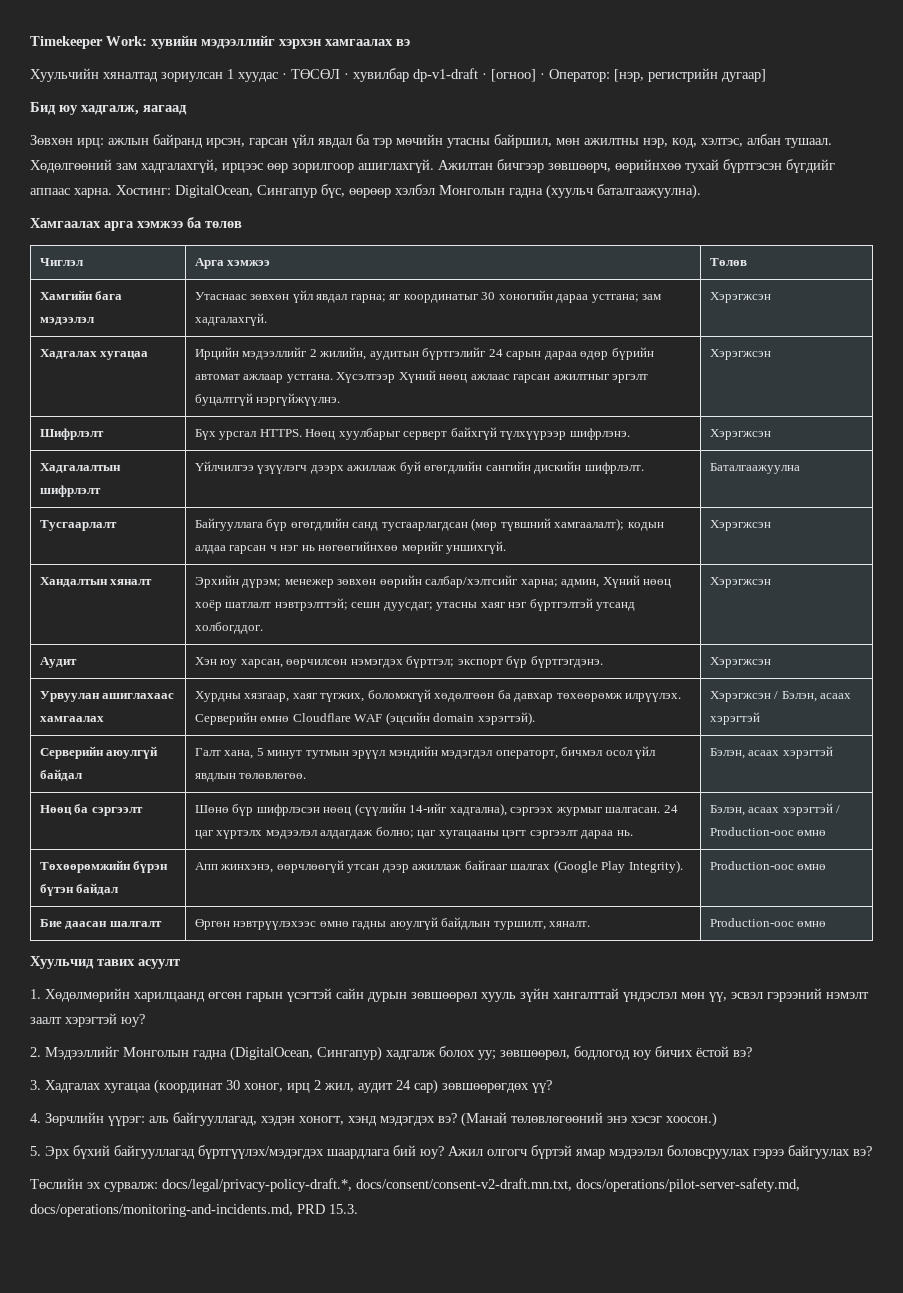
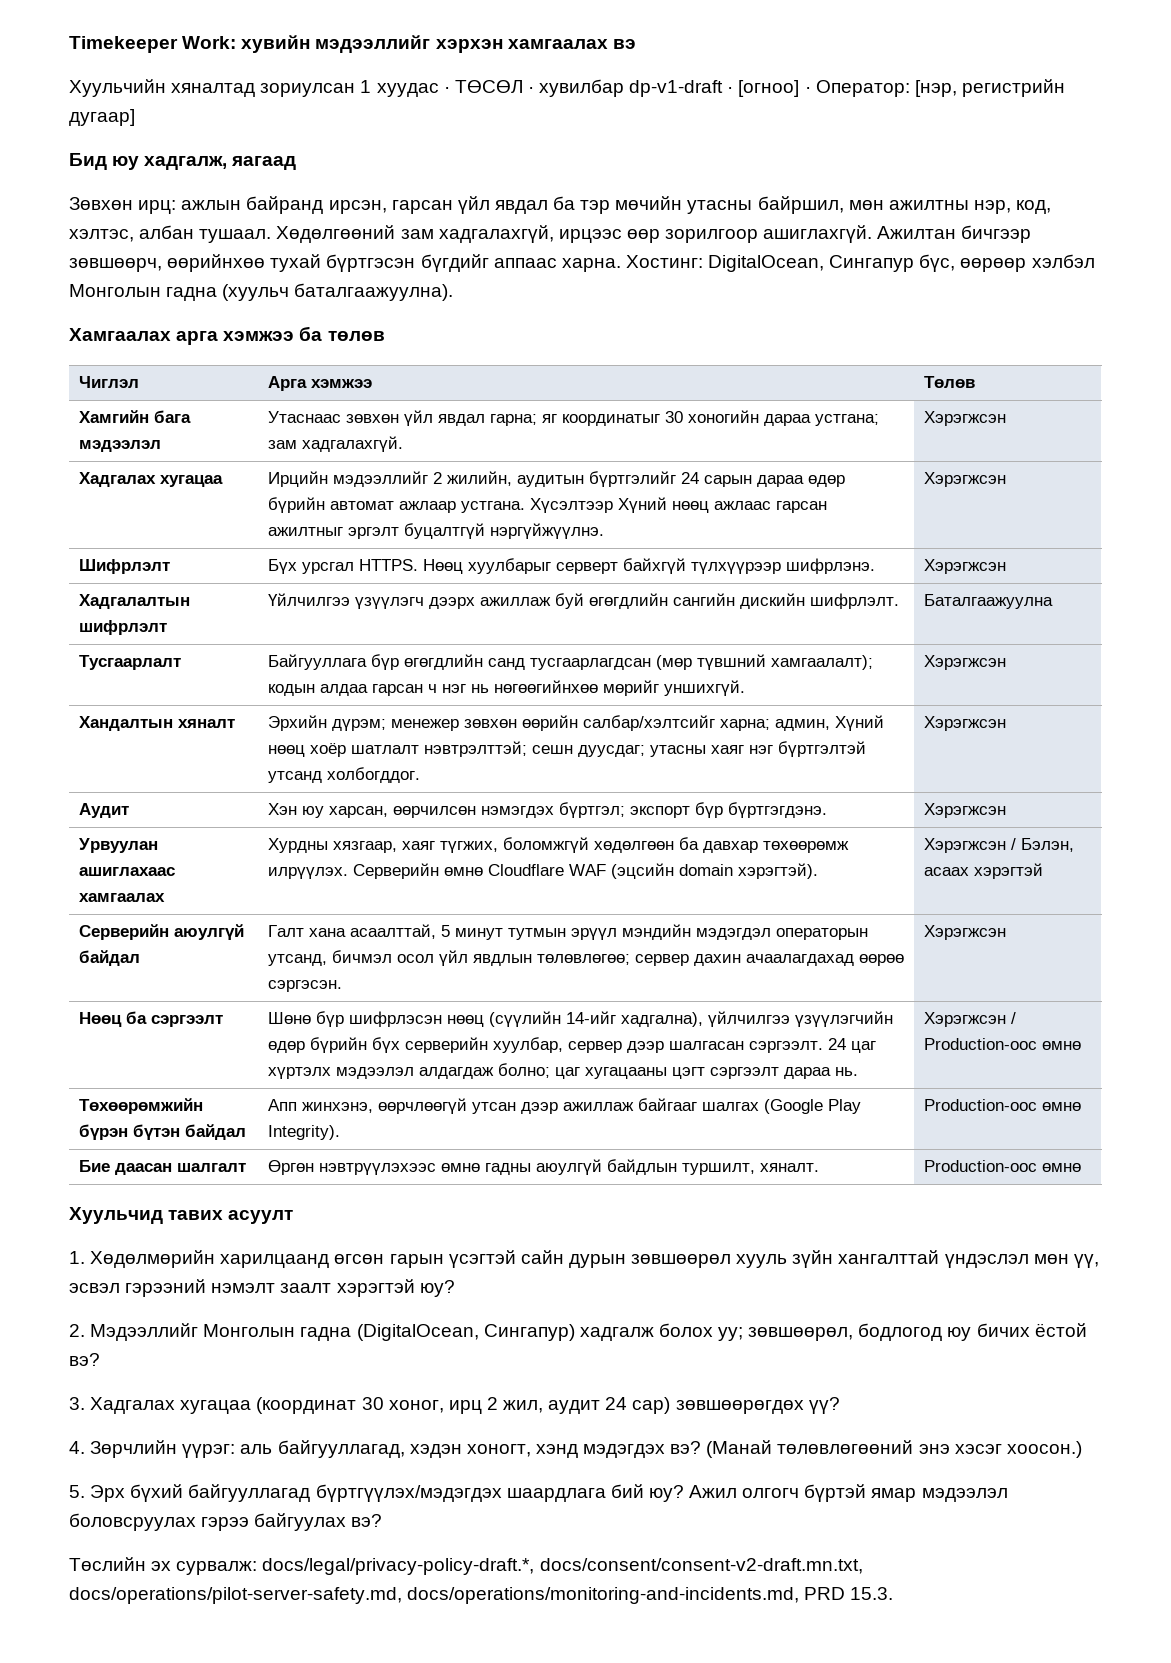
[224,750,254,759] хана, -> [308,924,436,939] хана асаалттай,
[495,750,558,759] операторт, -> [775,928,868,940] [267,954,327,966] операторын утсанд,
[239,773,307,779] [709,746,833,759] төлөвлөгөө. | Бэлэн, асаах хэрэгтэй -> [536,954,904,966] [267,980,342,992] [923,925,1006,940] төлөвлөгөө; сервер дахин ачаалагдахад өөрөө сэргэсэн. | Хэрэгжсэн
[510,807,661,816] сэргээх журмыг шалгасан. -> [707,1011,893,1027] [267,1037,823,1053] үйлчилгээ үзүүлэгчийн өдөр бүрийн бүх серверийн хуулбар, сервер дээр шалгасан сэргээлт.
[709,803,833,816] Бэлэн, асаах хэрэгтэй -> [923,1012,1006,1027] Хэрэгжсэн

